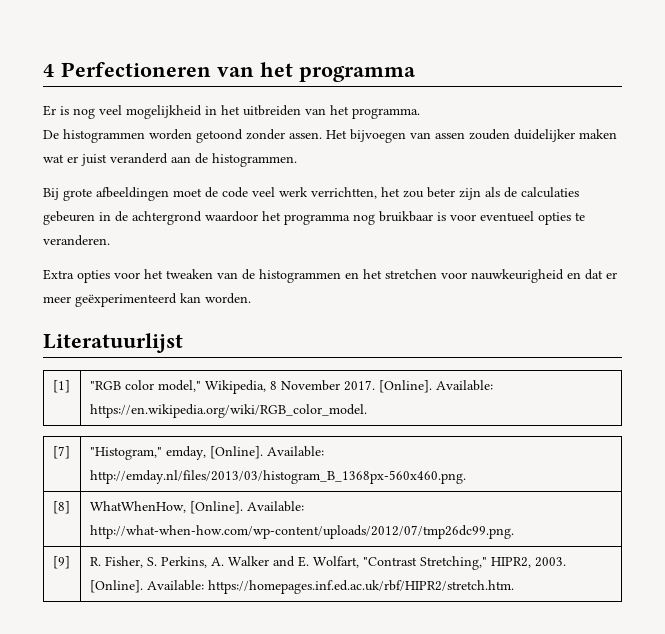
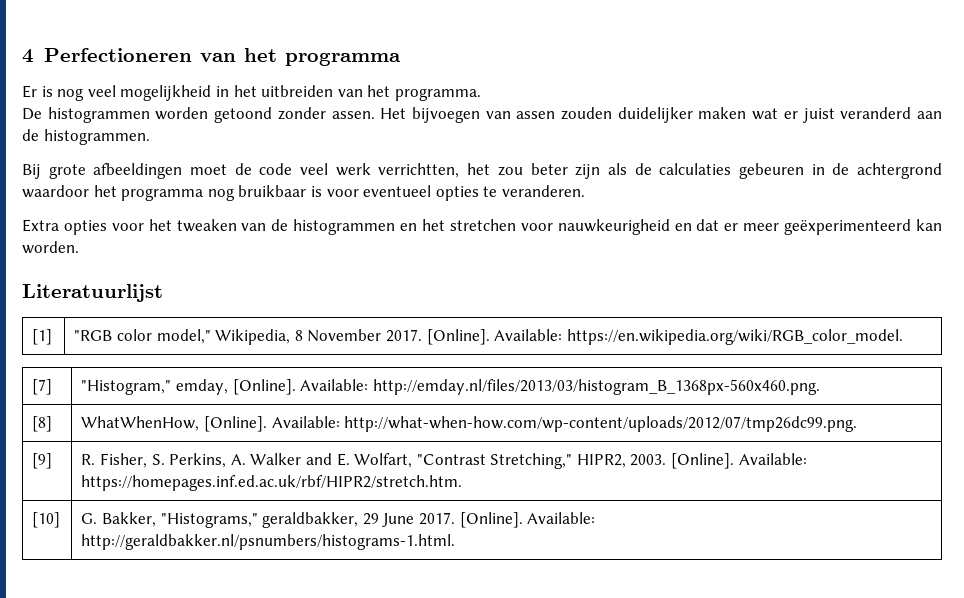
(514, 587) none -> [32,512,61,528] [81,512,596,528] [81,534,456,550] // [10] | G. Bakker, "Histograms," geraldbakker, 29 June 2017. [Online]. Available: http://geraldbakker.nl/psnumbers/histograms-1.html.

